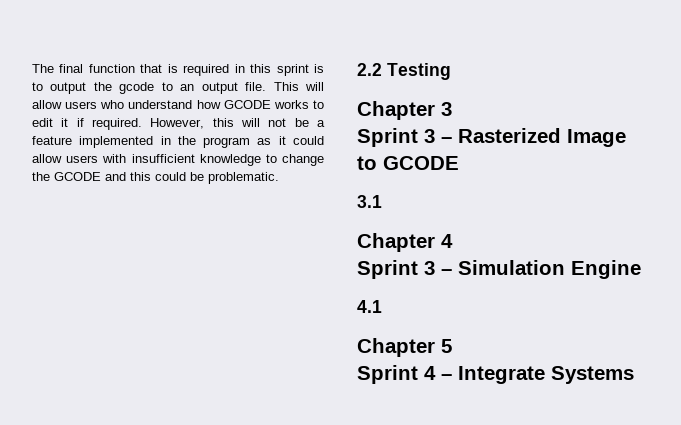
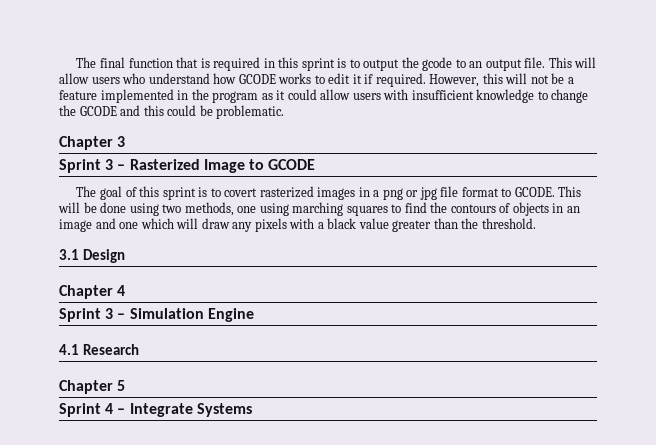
[357,63,451,80] // 2.2 Testing -> (285, 112) none
(459, 163) none -> [76,186,582,200] [58,202,580,216] [59,218,536,232] // The goal of this sprint is to covert rasterized images in a png or jpg file format to GCODE. This will be done using two methods, one using marching squares to find the contours of objects in an image and one which will draw any pixels with a black value greater than the threshold.
(382, 201) none -> [83,249,126,263] Design
(382, 306) none -> [83,344,140,355] Research

